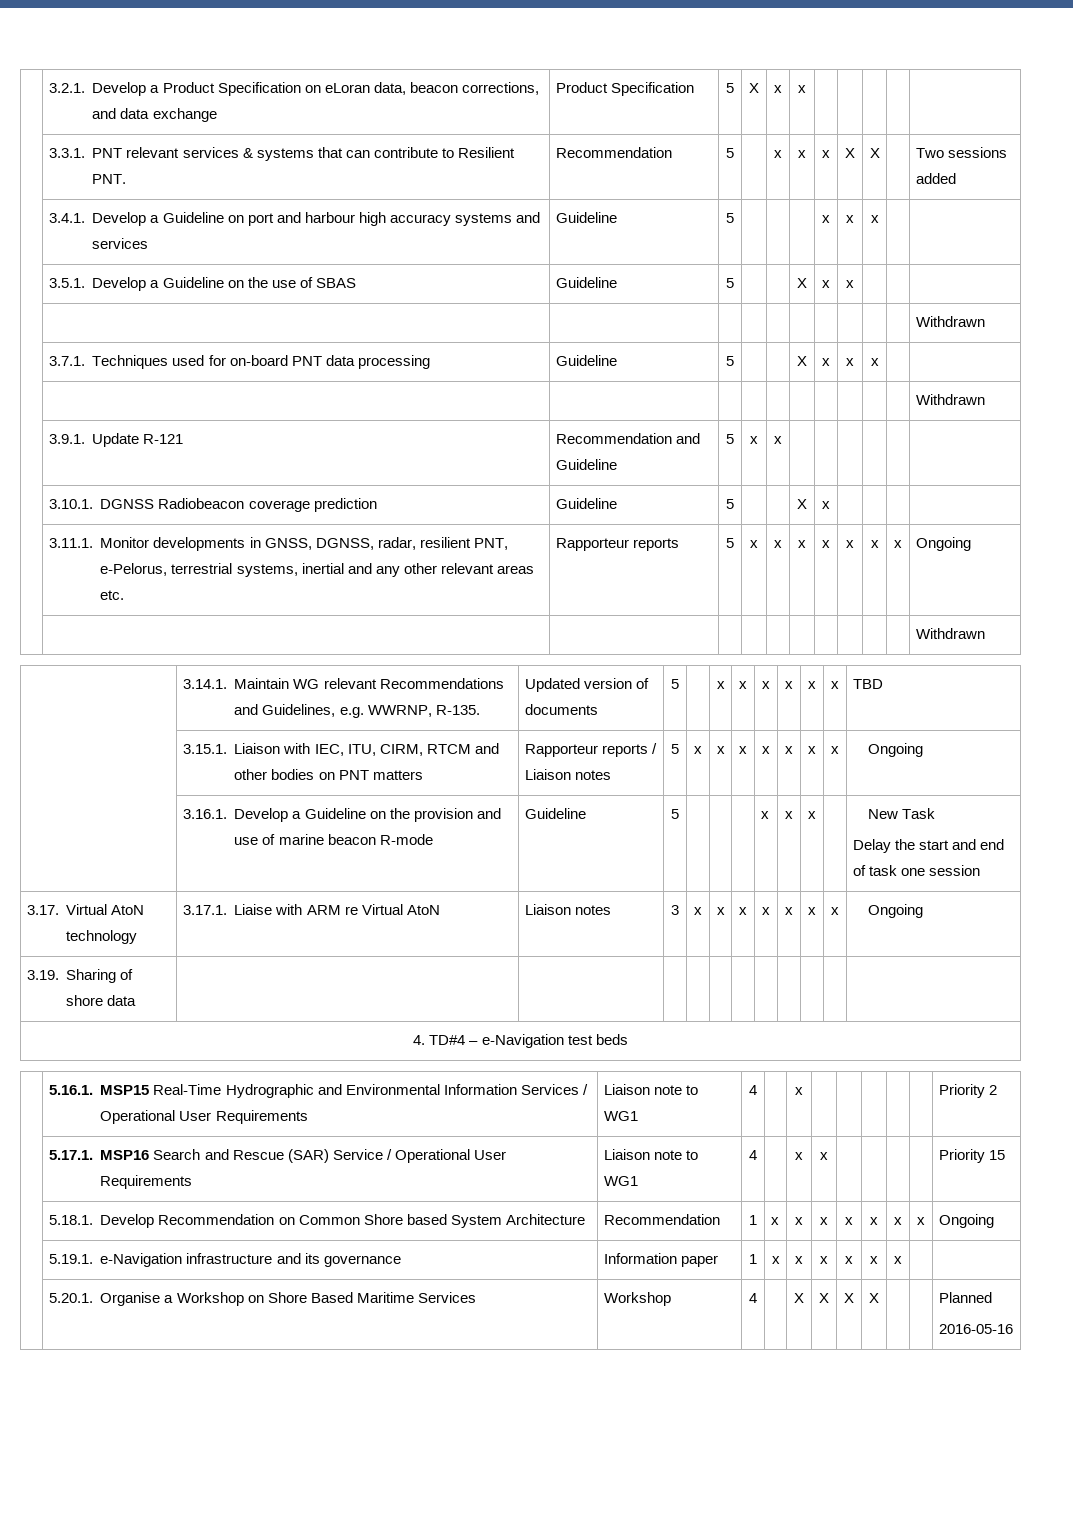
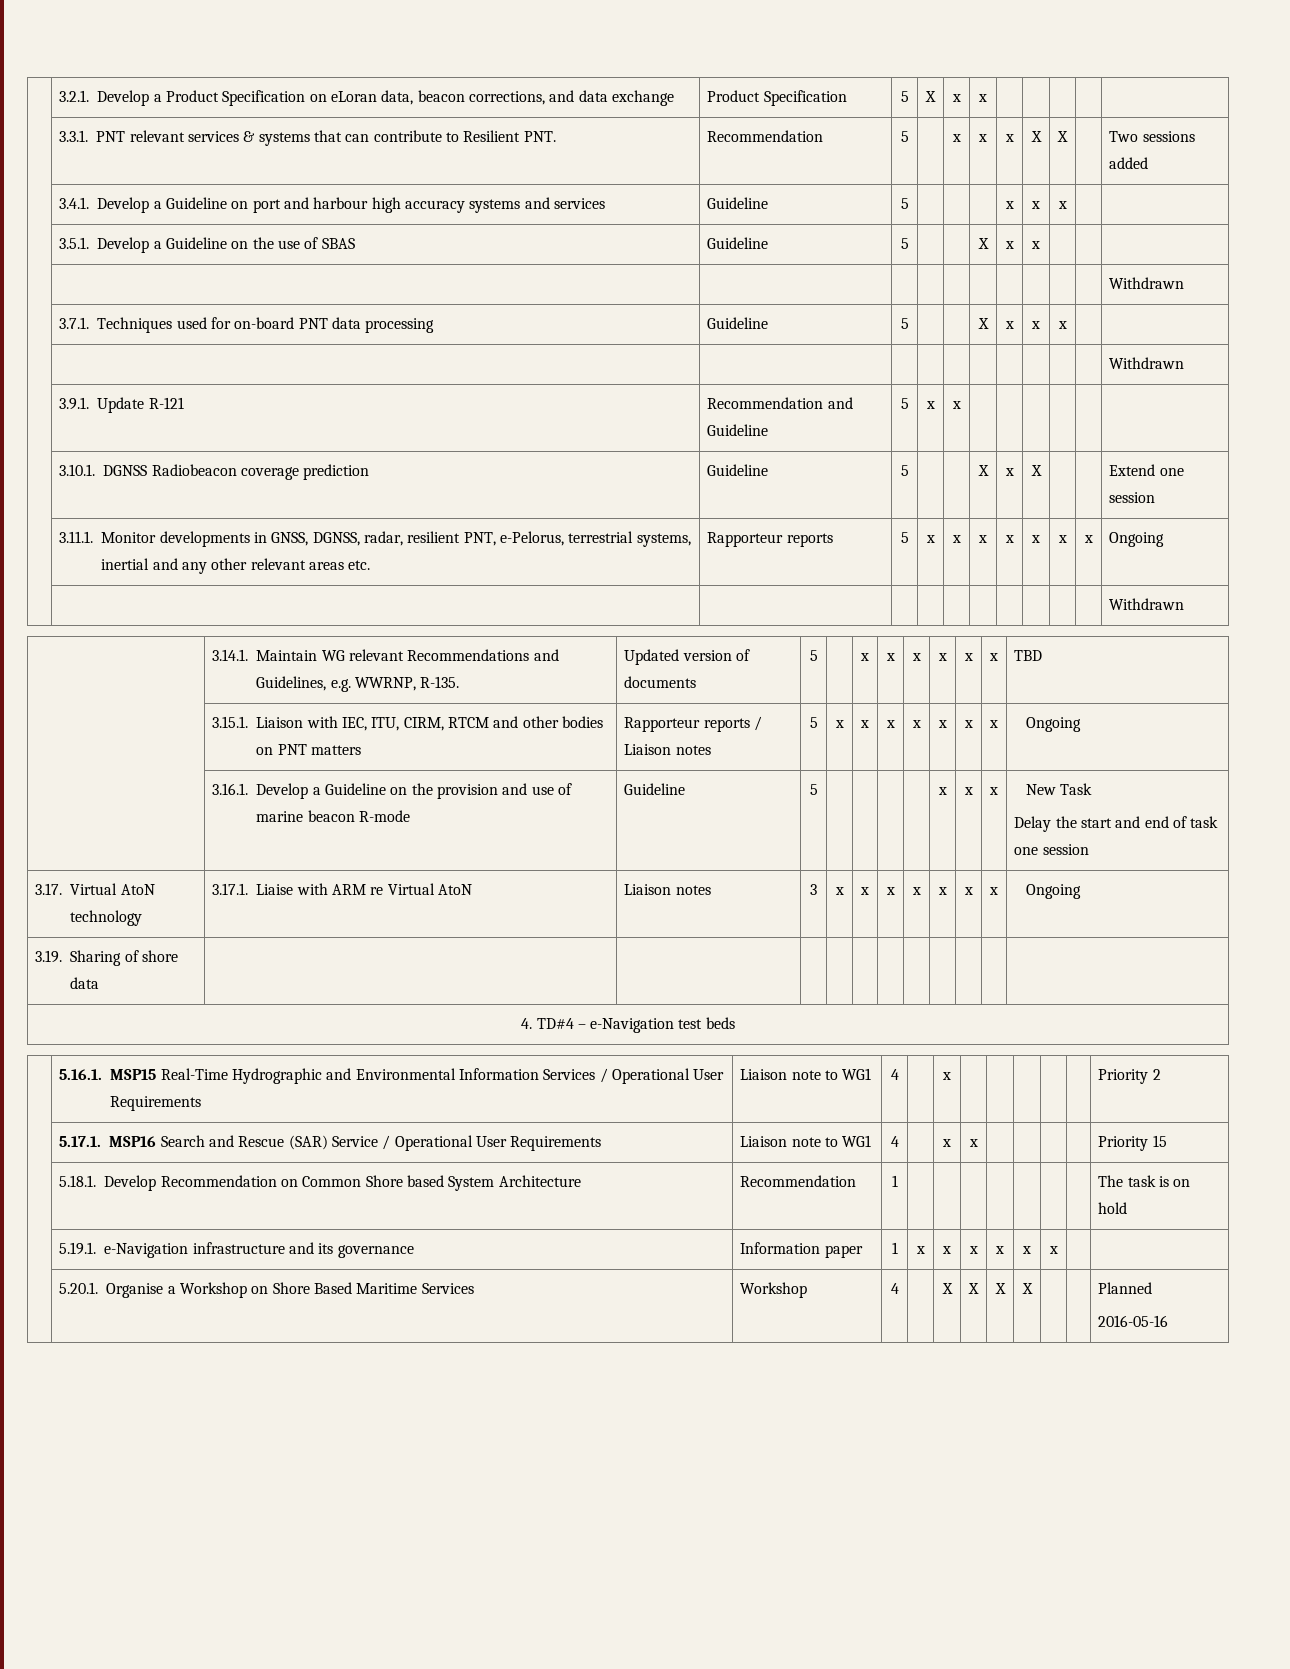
(830, 505) | | | -> [1030,465,1042,476] [1109,464,1184,476] [1109,492,1156,503] X | | | Extend one session
[760,811,769,819] [785,811,793,819] [808,811,816,819] x | x | x | | -> [937,787,947,795] [963,787,973,795] [989,787,998,795] | x | x | x |
[770,1217,779,1225] [795,1217,803,1225] [820,1217,828,1225] [845,1217,853,1225] [870,1217,878,1225] [894,1217,902,1225] [917,1217,925,1225] [938,1214,994,1228] x | x | x | x | x | x | x | Ongoing -> [1098,1175,1191,1187] [1098,1202,1128,1214] | | | | | | | The task is on hold

